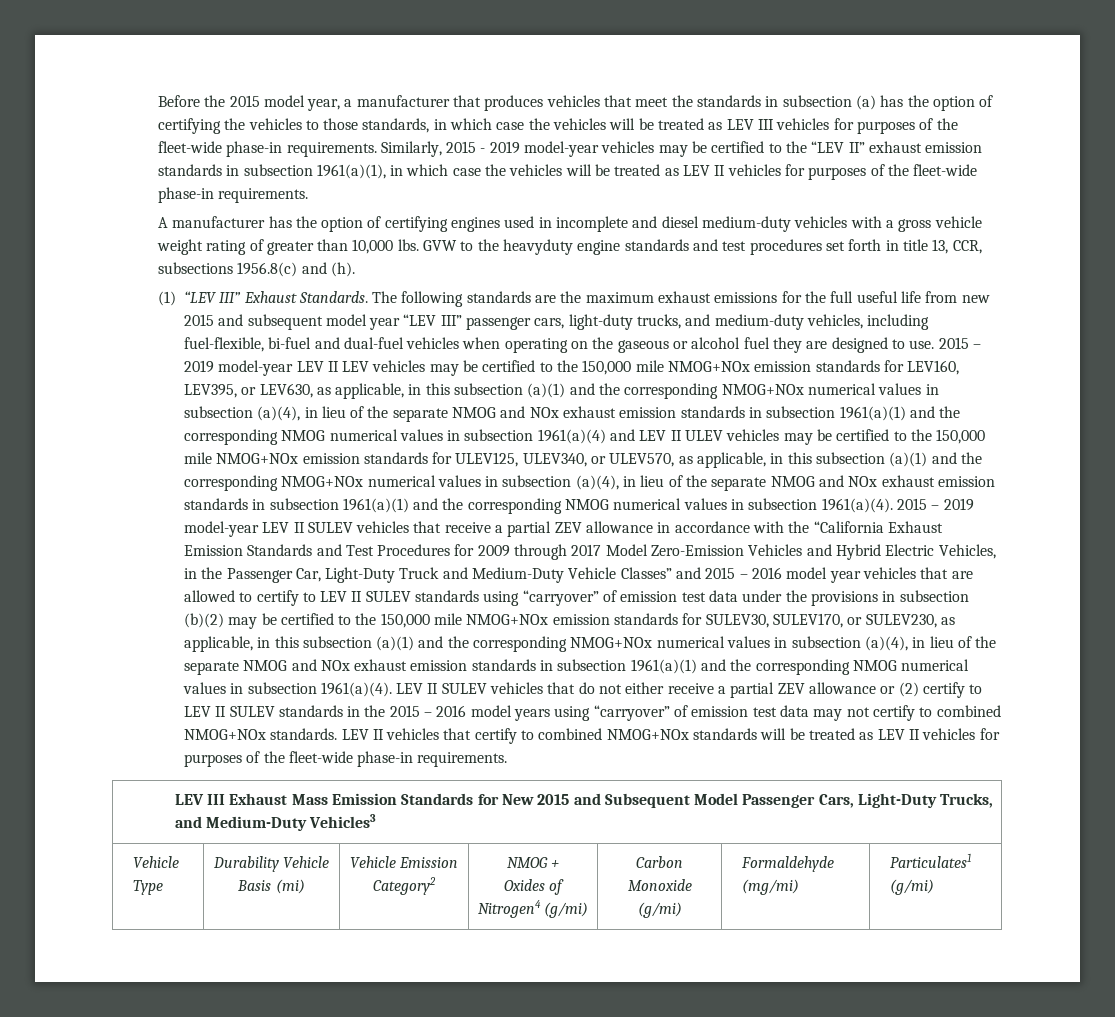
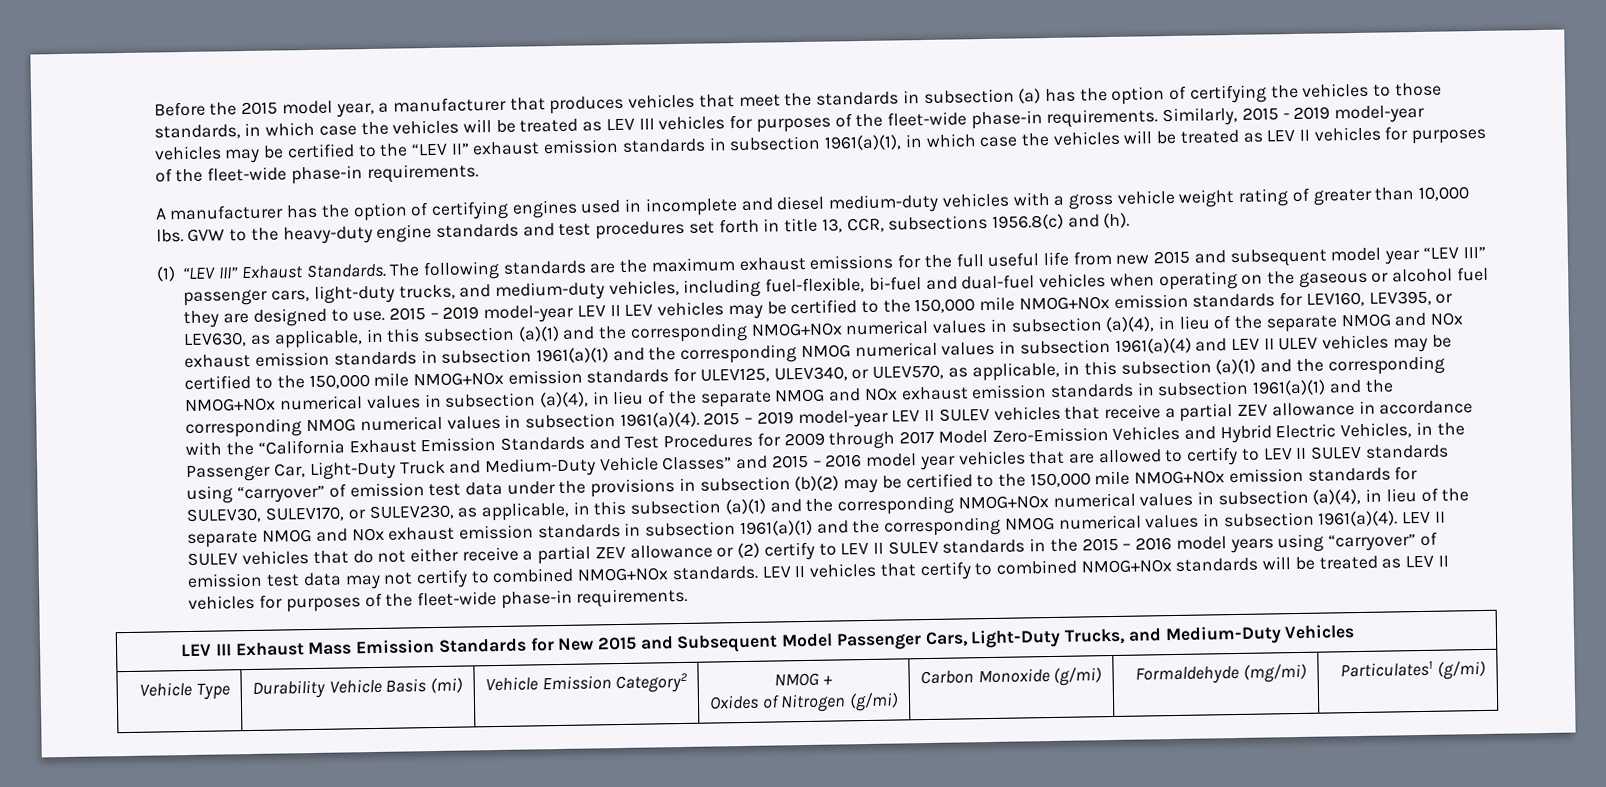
[503,239,574,255] heavyduty -> [282,225,373,245] heavy-duty
[309,814,377,828] Vehicles3 -> [1284,624,1356,640] Vehicles
[477,900,541,918] Nitrogen4 -> [780,693,847,713] Nitrogen

